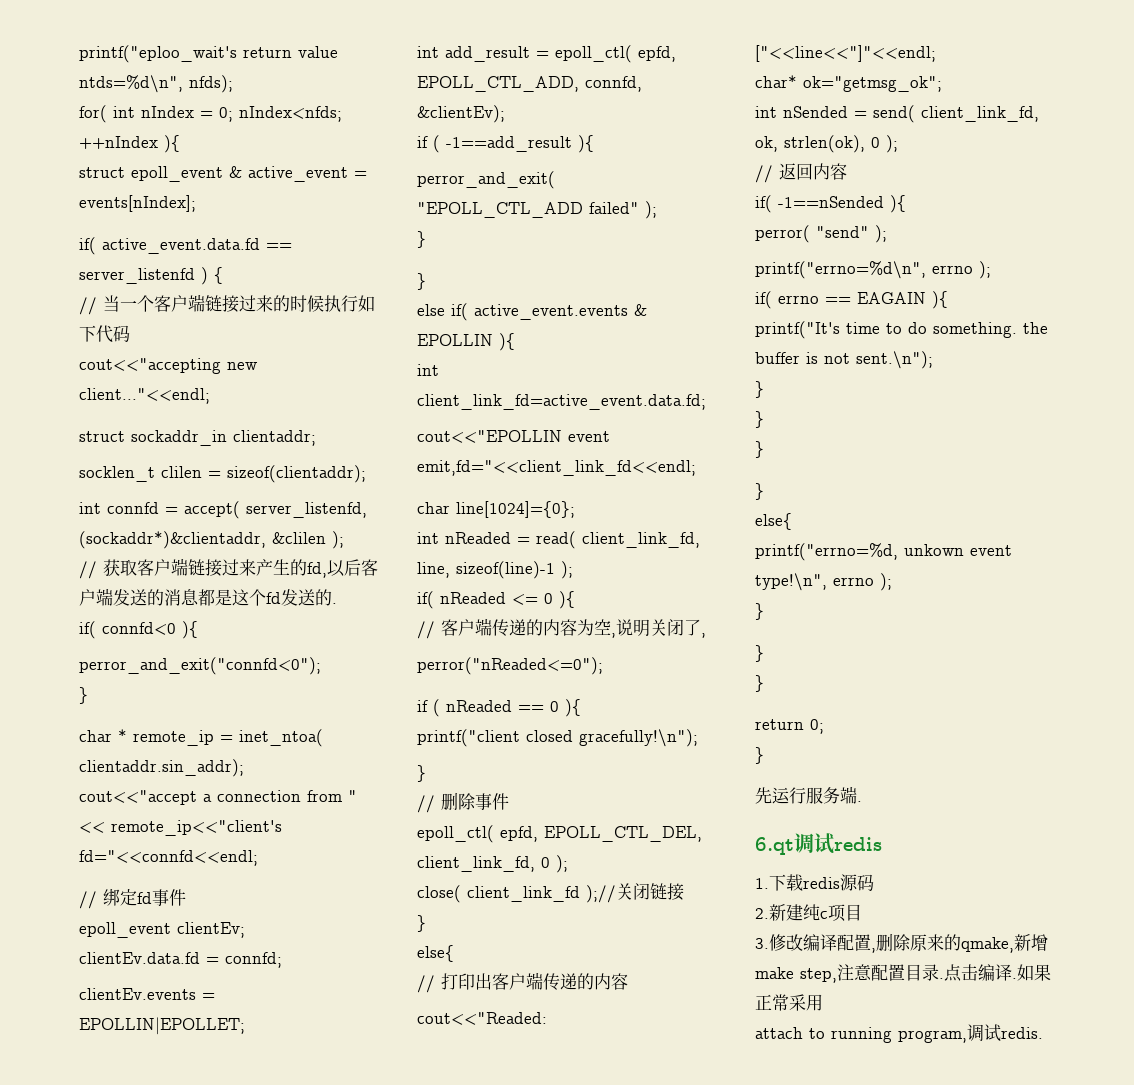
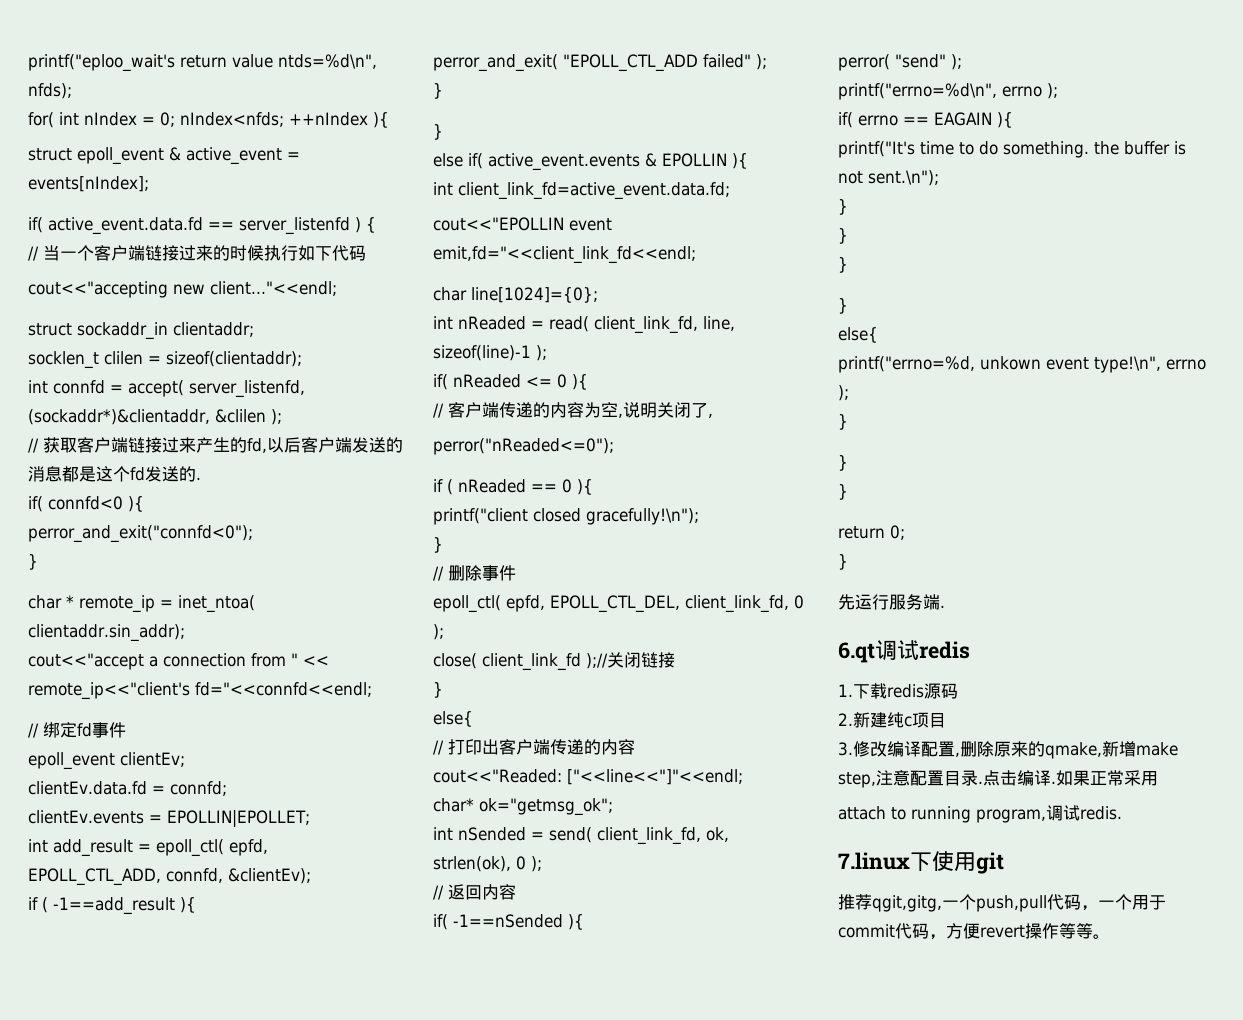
(1043, 1033) none -> [838,851,1004,874] [838,894,1166,912] [838,923,1110,940] // 7.linux下使用git // 推荐qgit,gitg,一个push,pull代码，一个用于commit代码，方便revert操作等等。

